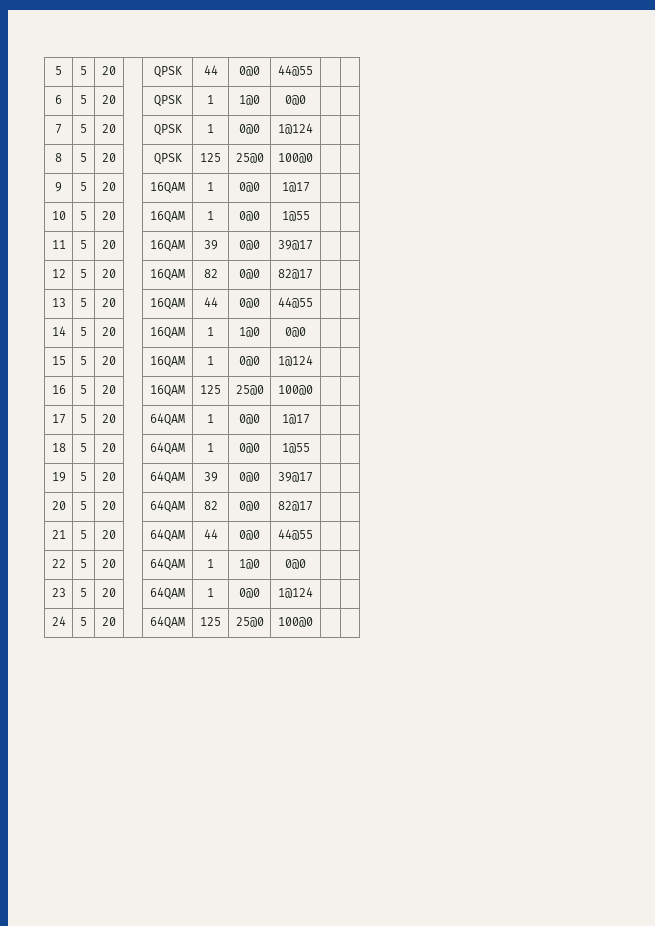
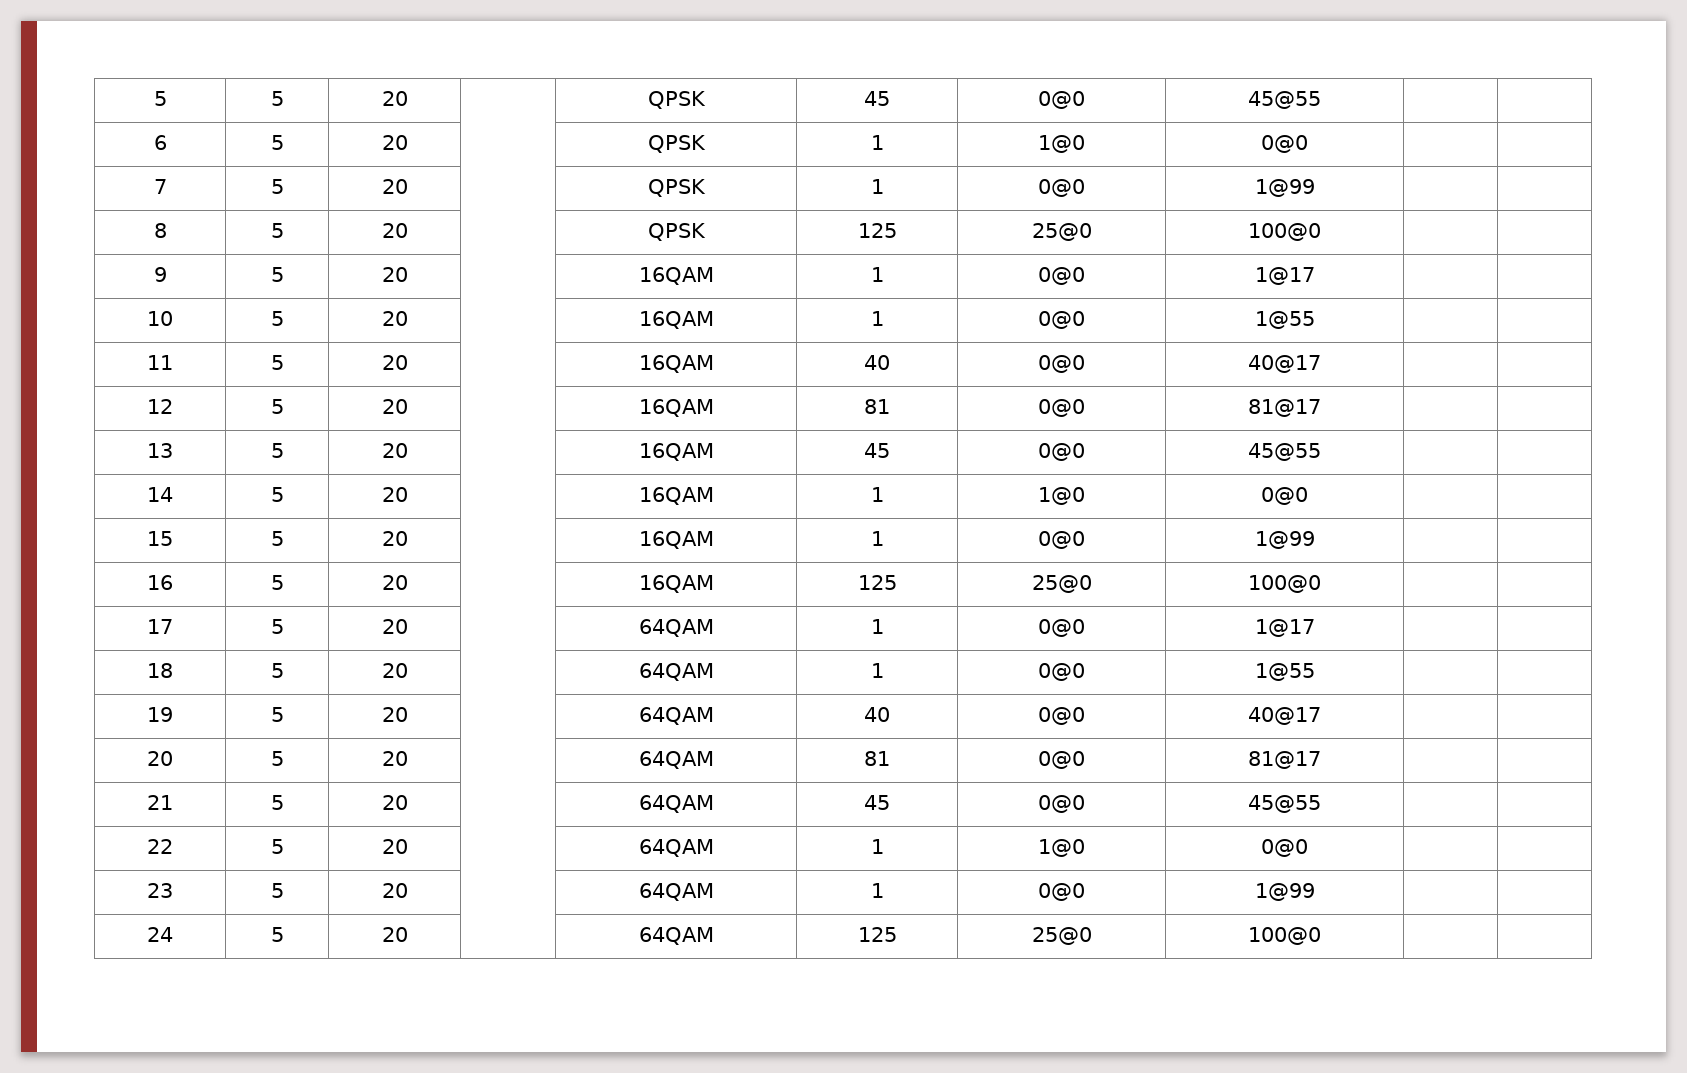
[203,65,218,75] [239,66,260,76] [278,65,313,76] 44 | 0@0 | 44@55 -> [864,91,890,106] [1038,91,1085,109] [1248,91,1321,109] 45 | 0@0 | 45@55
[278,123,313,134] 1@124 -> [1254,179,1315,197] 1@99
[203,240,218,250] [239,240,260,250] [278,240,313,250] 39 | 0@0 | 39@17 -> [864,355,890,370] [1038,355,1085,373] [1248,355,1321,373] 40 | 0@0 | 40@17
[203,269,218,278] [239,269,260,279] [278,269,313,279] 82 | 0@0 | 82@17 -> [864,399,890,414] [1038,399,1085,417] [1248,399,1321,417] 81 | 0@0 | 81@17
[203,297,218,307] [239,298,260,308] [278,297,313,308] 44 | 0@0 | 44@55 -> [864,443,890,458] [1038,443,1085,461] [1248,443,1321,461] 45 | 0@0 | 45@55
[278,355,313,366] 1@124 -> [1254,531,1315,549] 1@99
[203,472,218,482] [239,472,260,482] [278,472,313,482] 39 | 0@0 | 39@17 -> [864,707,890,722] [1038,707,1085,725] [1248,707,1321,725] 40 | 0@0 | 40@17
[203,501,218,510] [239,501,260,511] [278,501,313,511] 82 | 0@0 | 82@17 -> [864,751,890,766] [1038,751,1085,769] [1248,751,1321,769] 81 | 0@0 | 81@17
[203,529,218,539] [239,530,260,540] [278,529,313,540] 44 | 0@0 | 44@55 -> [864,795,890,810] [1038,795,1085,813] [1248,795,1321,813] 45 | 0@0 | 45@55
[278,587,313,598] 1@124 -> [1254,883,1315,901] 1@99

